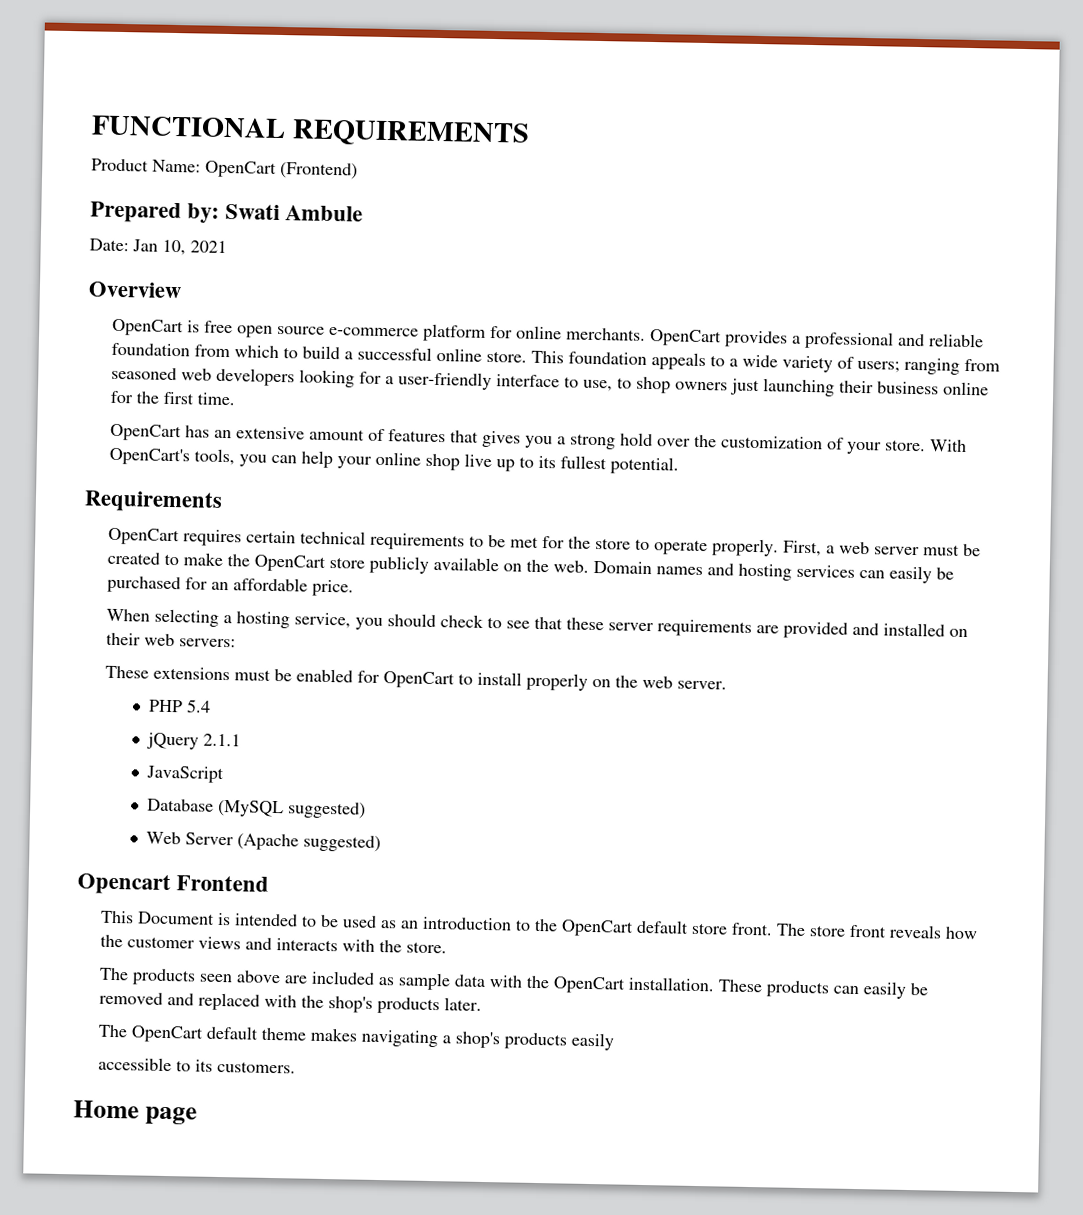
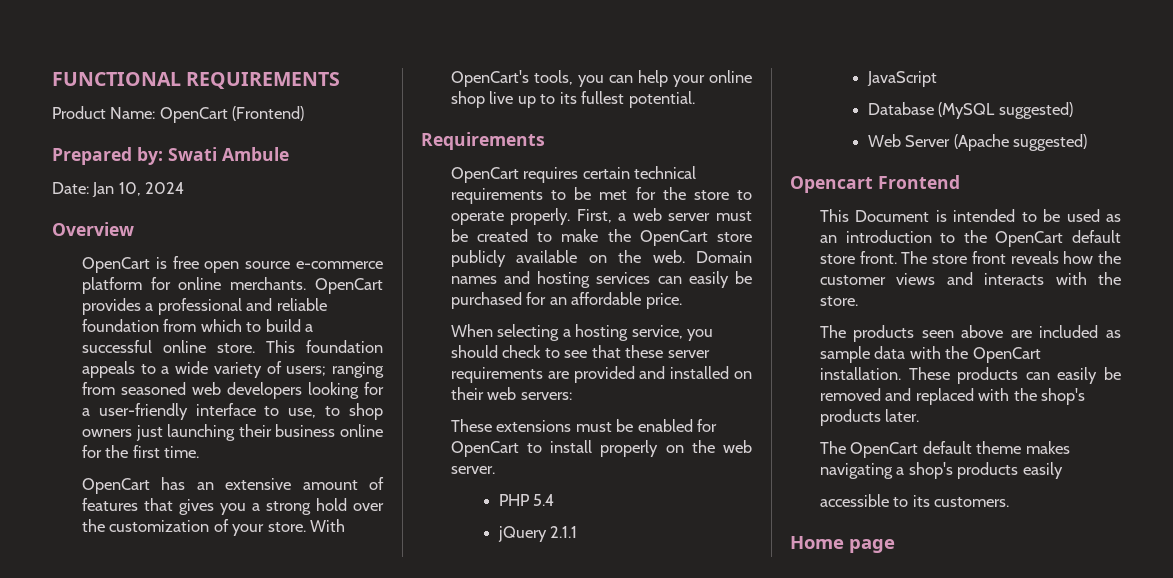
[190,240,227,254] 2021 -> [145,182,185,194] 2024

